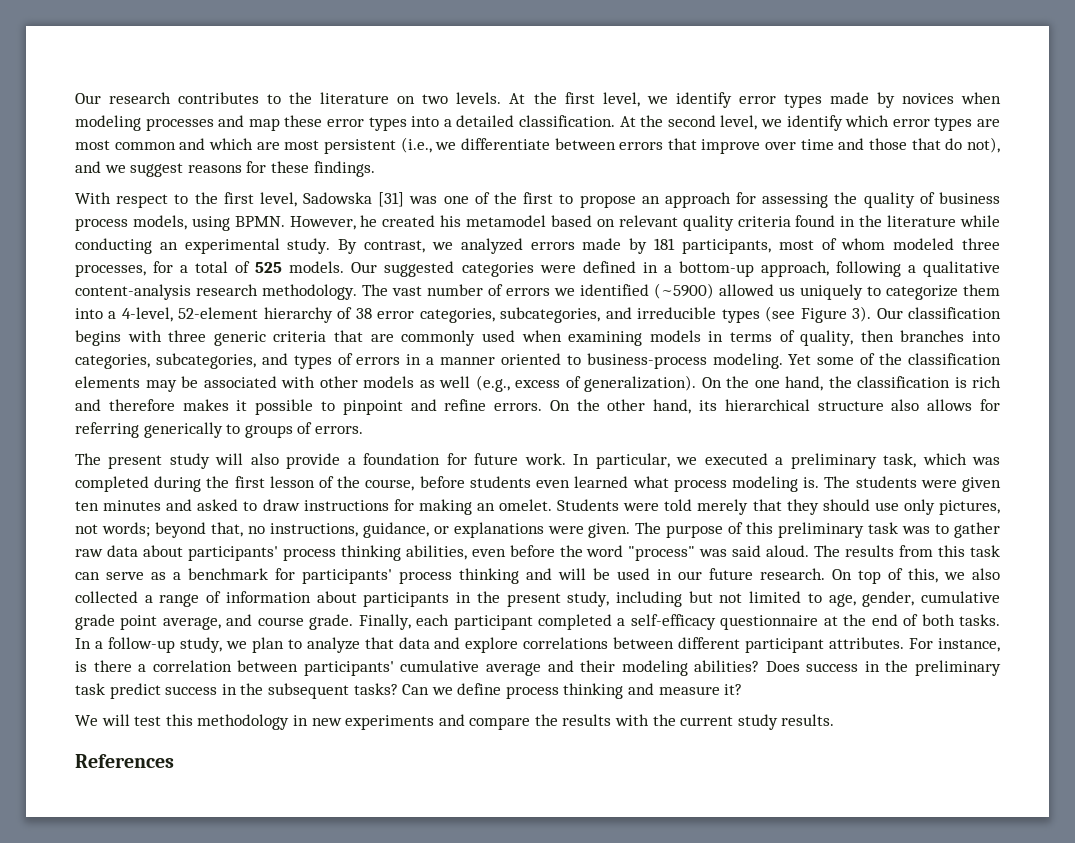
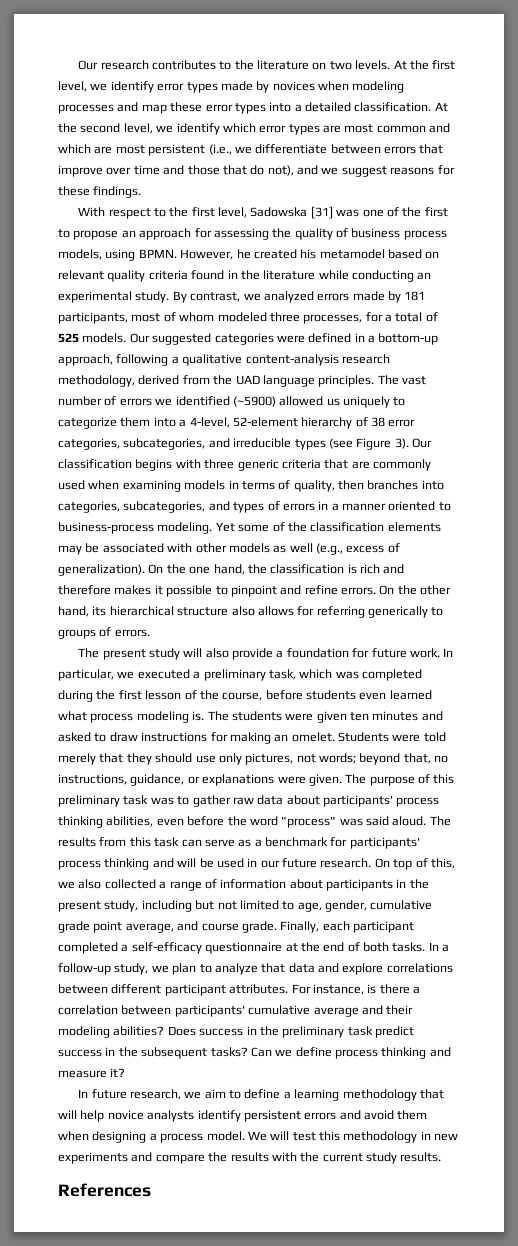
[262,284,357,300] methodology. -> [58,375,375,387] methodology, derived from the UAD language principles.
(743, 689) none -> [78,1089,444,1101] [58,1110,428,1122] [58,1131,245,1143] In future research, we aim to define a learning methodology that will help novice analysts identify persistent errors and avoid them when designing a process model.

